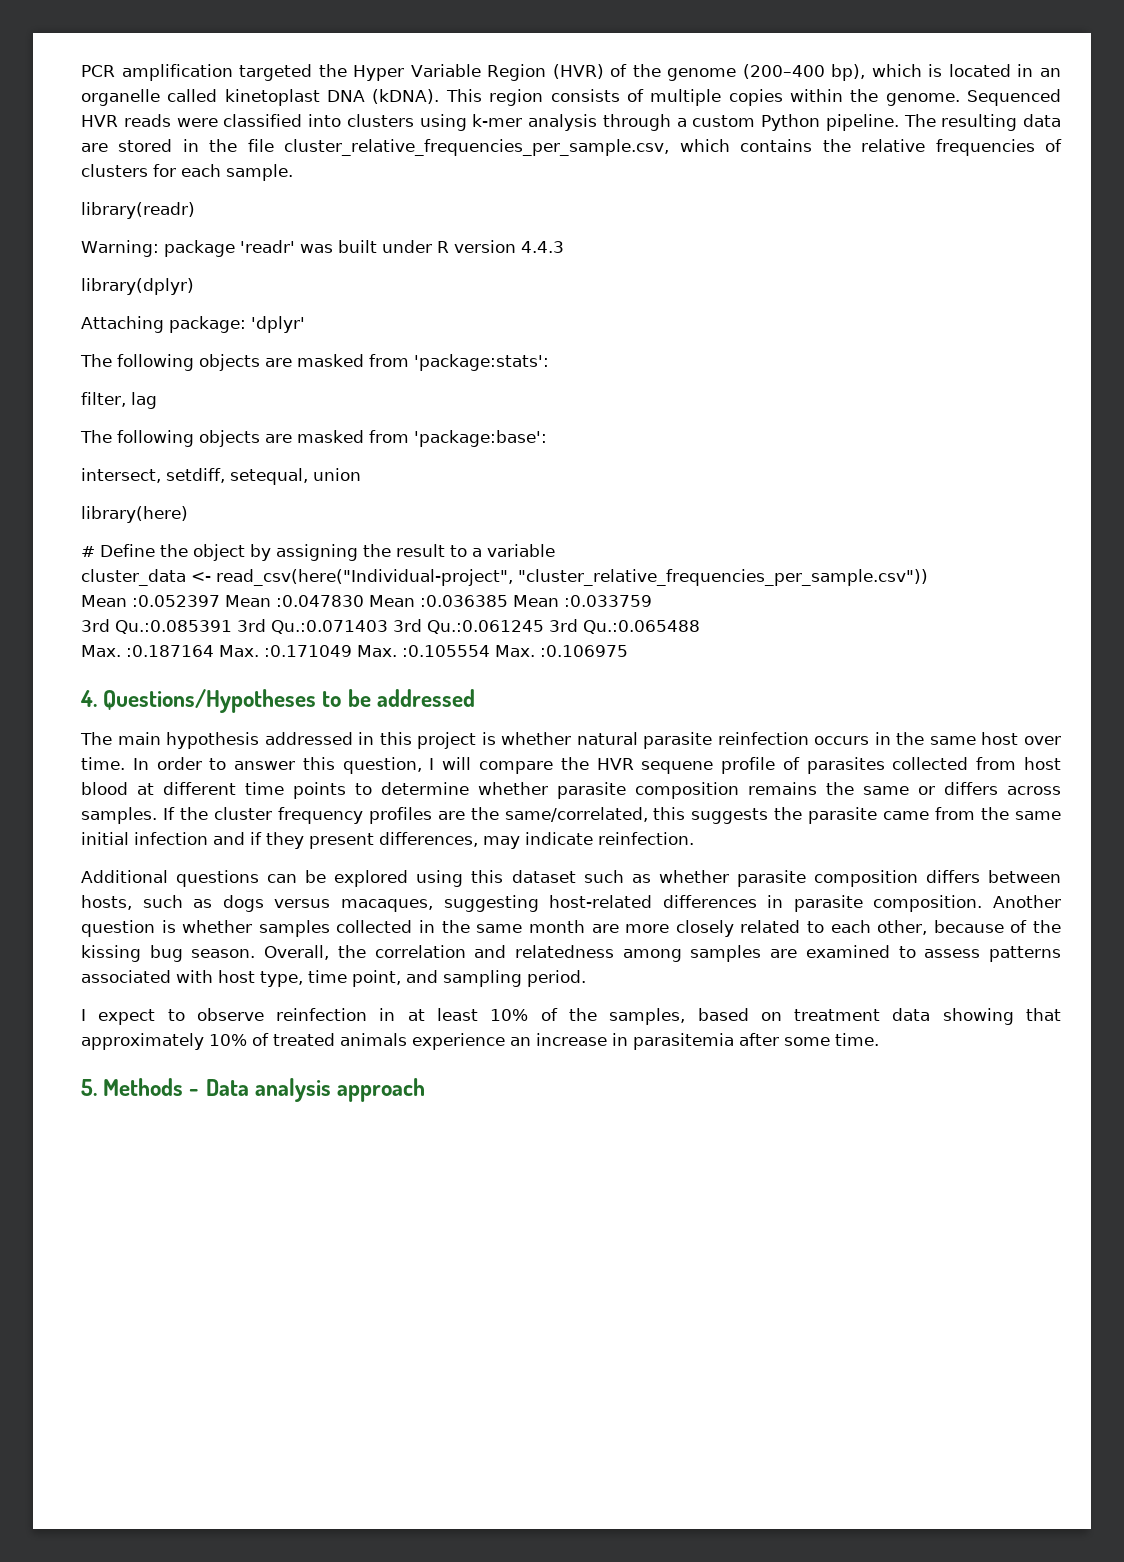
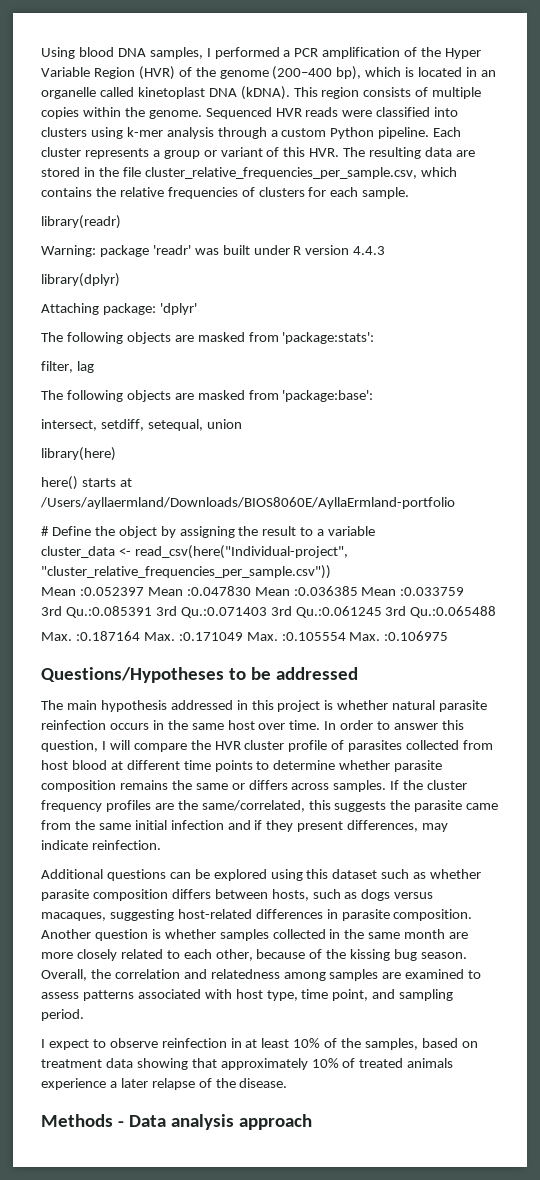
(81, 71) none -> [41,47,291,59] Using blood DNA samples, I performed a
[239,64,313,81] targeted -> [404,47,418,57] of
(899, 122) none -> [433,127,462,137] [41,147,340,159] Each cluster represents a group or variant of this HVR.
(188, 514) none -> [41,476,132,490] [40,497,455,509] // here() starts at /Users/ayllaermland/Downloads/BIOS8060E/AyllaErmland-portfolio
[80,690,97,707] 4. -> (449, 636) none
[641,761,714,774] sequene -> [244,740,285,750] cluster
[510,1033,879,1050] [81,1079,97,1096] an increase in parasitemia after some time. // 5. -> [109,1078,288,1090] a later relapse of the disease. //

